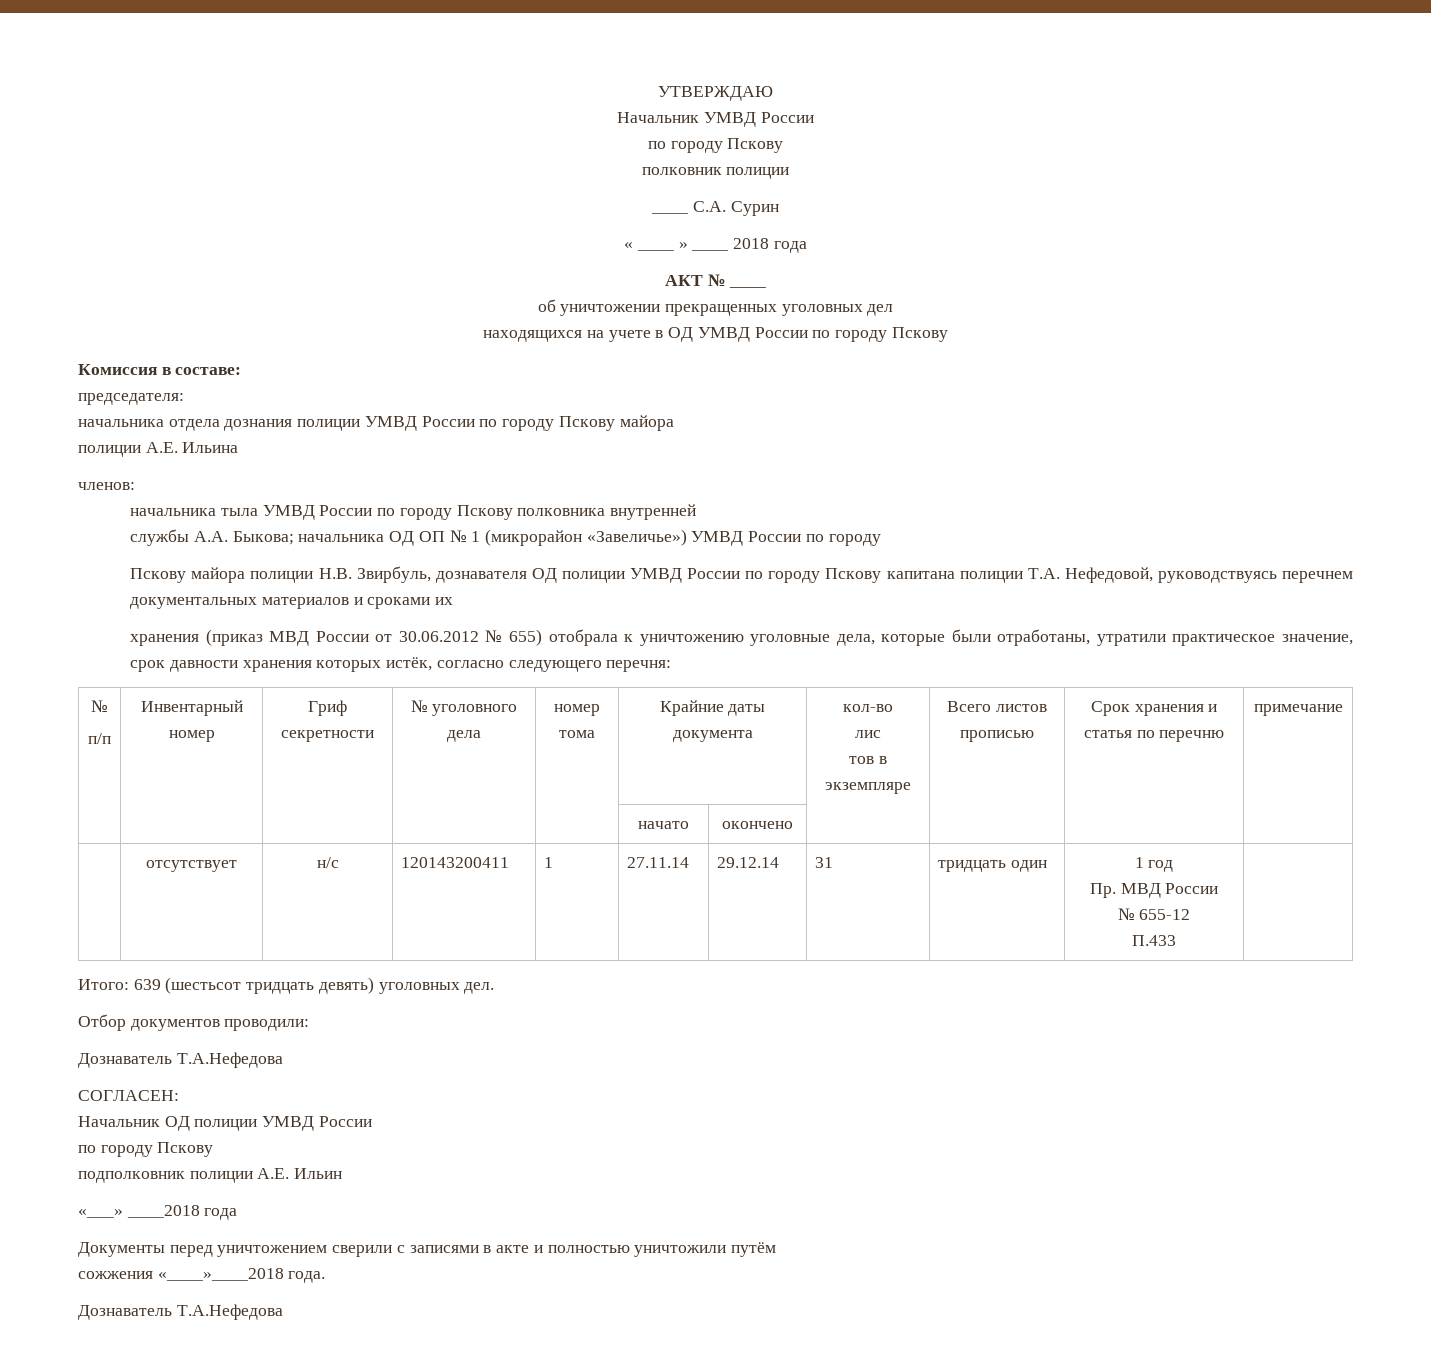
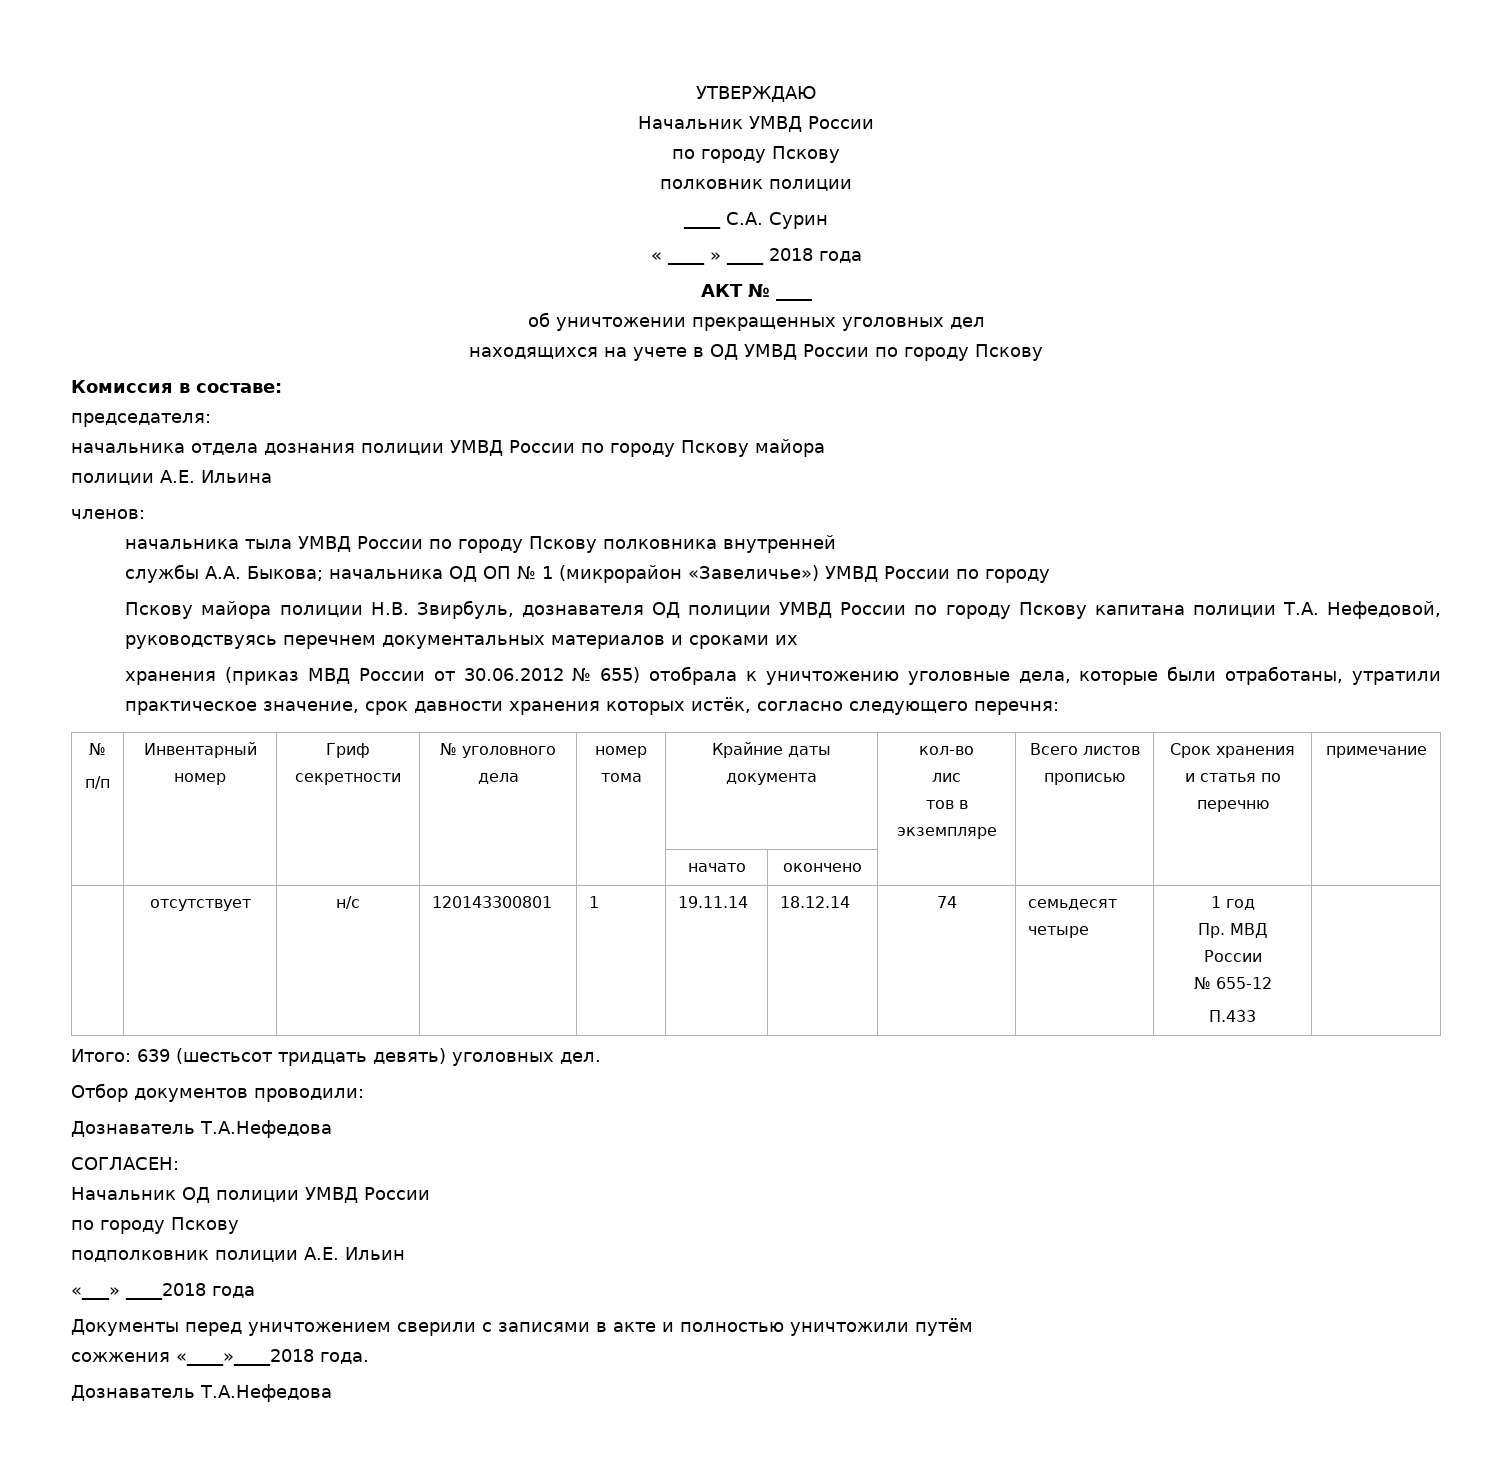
[401,857,510,868] [544,857,554,868] [627,857,690,868] [717,857,780,868] [815,857,834,868] [938,860,1048,872] 120143200411 | 1 | 27.11.14 | 29.12.14 | 31 | тридцать один -> [432,896,553,908] [589,896,600,908] [678,896,749,908] [780,896,851,908] [936,896,957,908] [1028,899,1118,910] [1028,926,1090,938] 120143300801 | 1 | 19.11.14 | 18.12.14 | 74 | семьдесят четыре

